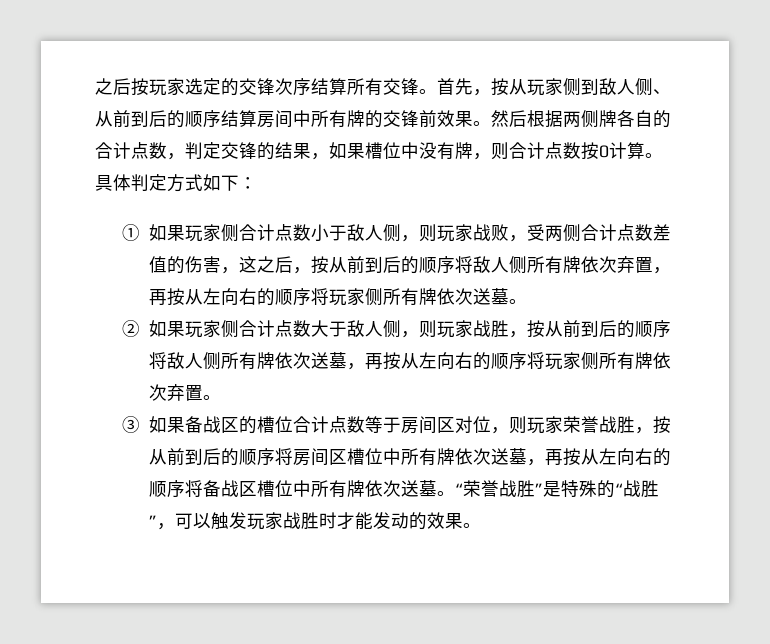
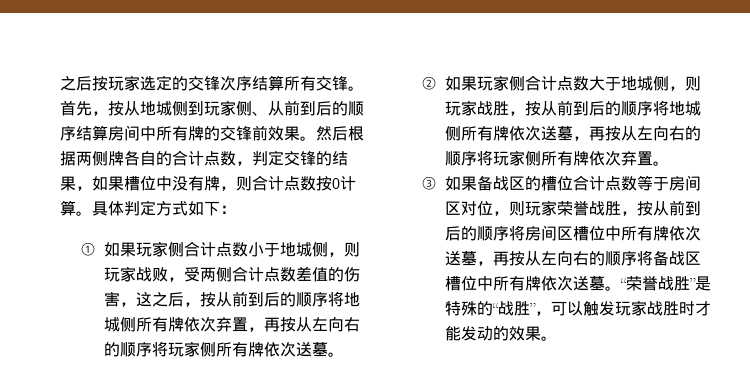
[527,78,635,96] 玩家侧到敌人 -> [140,100,236,116] 地城侧到玩家
[346,224,383,241] 敌人 -> [279,242,312,257] 地城
[472,256,509,273] 敌人 -> [343,292,360,307] [103,317,120,332] 地城
[346,320,383,337] 敌人 -> [620,76,653,91] 地城
[166,352,203,369] 敌人 -> [668,101,701,116] 地城

